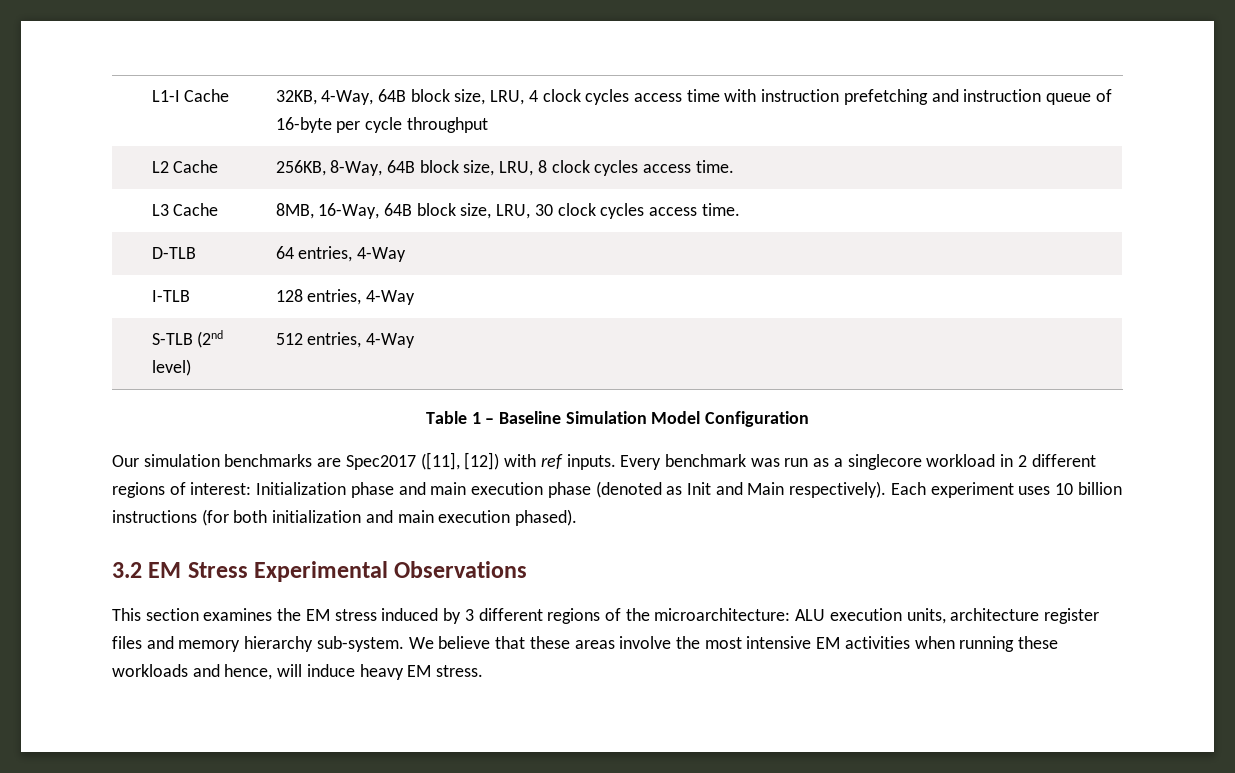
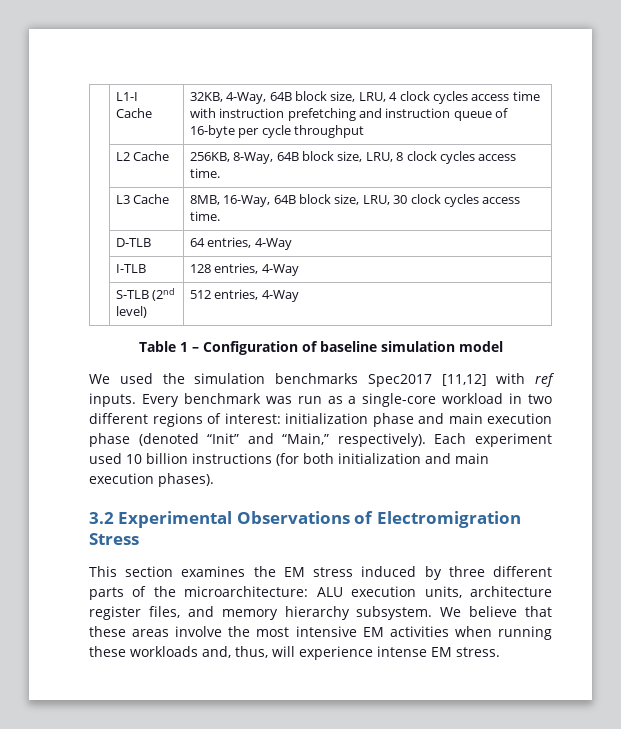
[499,411,810,427] [112,452,500,470] Baseline Simulation Model Configuration // Our simulation benchmarks are Spec2017 ([11], [12]) -> [202,341,503,355] [89,373,487,387] Configuration of baseline simulation model // We used the simulation benchmarks Spec2017 [11,12]
[847,454,922,470] singlecore -> [362,393,437,407] single-core
[1017,455,1027,467] 2 -> [528,394,552,404] two
[256,482,347,495] Initialization -> [285,413,368,424] initialization
[666,482,785,495] as Init and Main -> [207,433,330,445] “Init” and “Main,”
[1018,486,1051,495] uses -> [89,453,122,464] used
[515,509,578,526] phased). -> [158,473,214,487] phases).
[148,562,248,578] EM Stress -> (114, 518) none
(528, 569) none -> [354,511,521,528] [89,533,139,545] of Electromigration Stress
[464,608,601,624] 3 different regions -> [448,566,552,577] [89,587,124,600] three different parts
[112,636,142,649] files -> [148,606,180,618] files,
[316,636,404,652] sub-system. -> [356,606,433,620] subsystem.
[192,664,404,680] and hence, will induce heavy -> [202,646,427,660] and, thus, will experience intense

